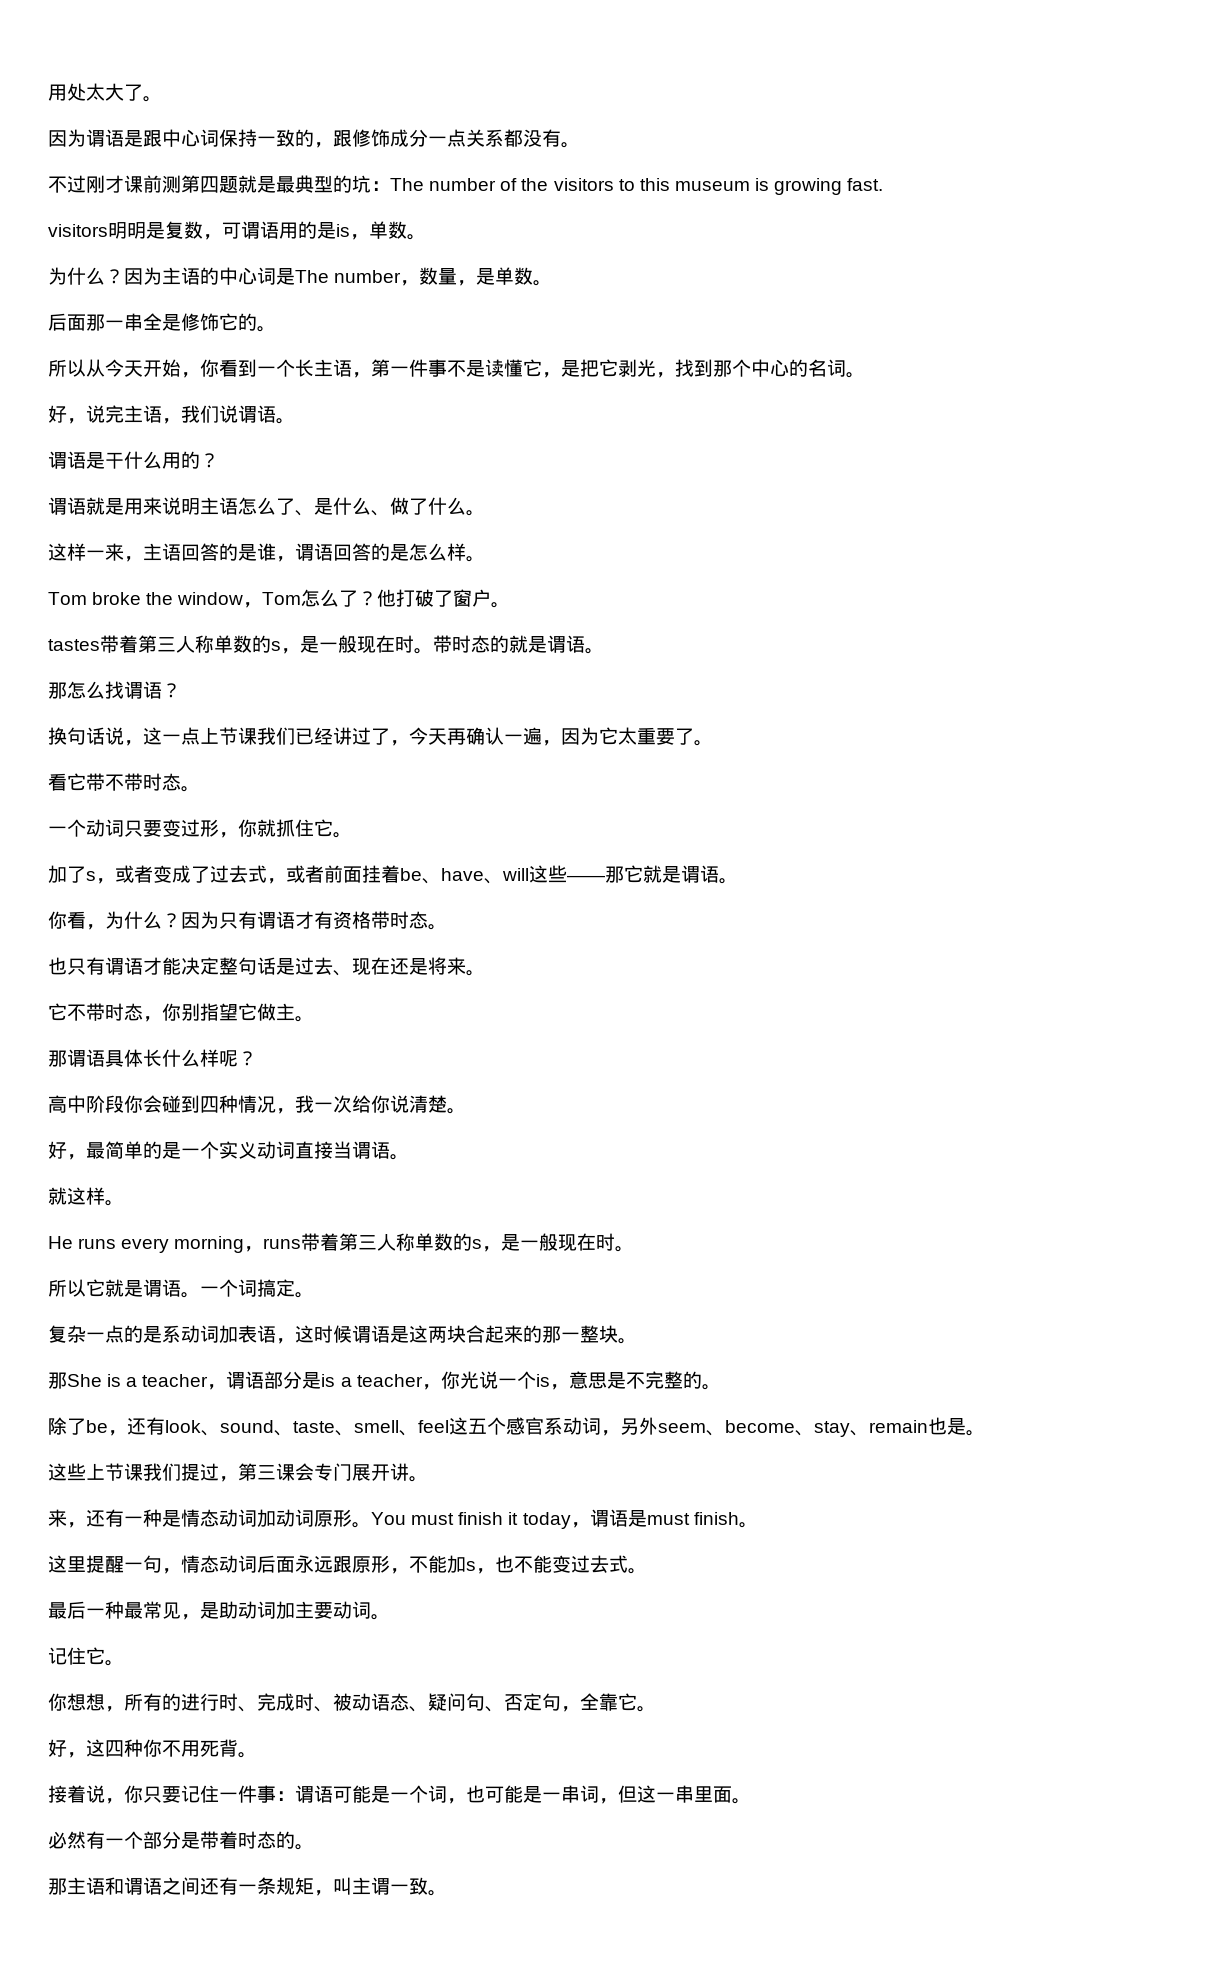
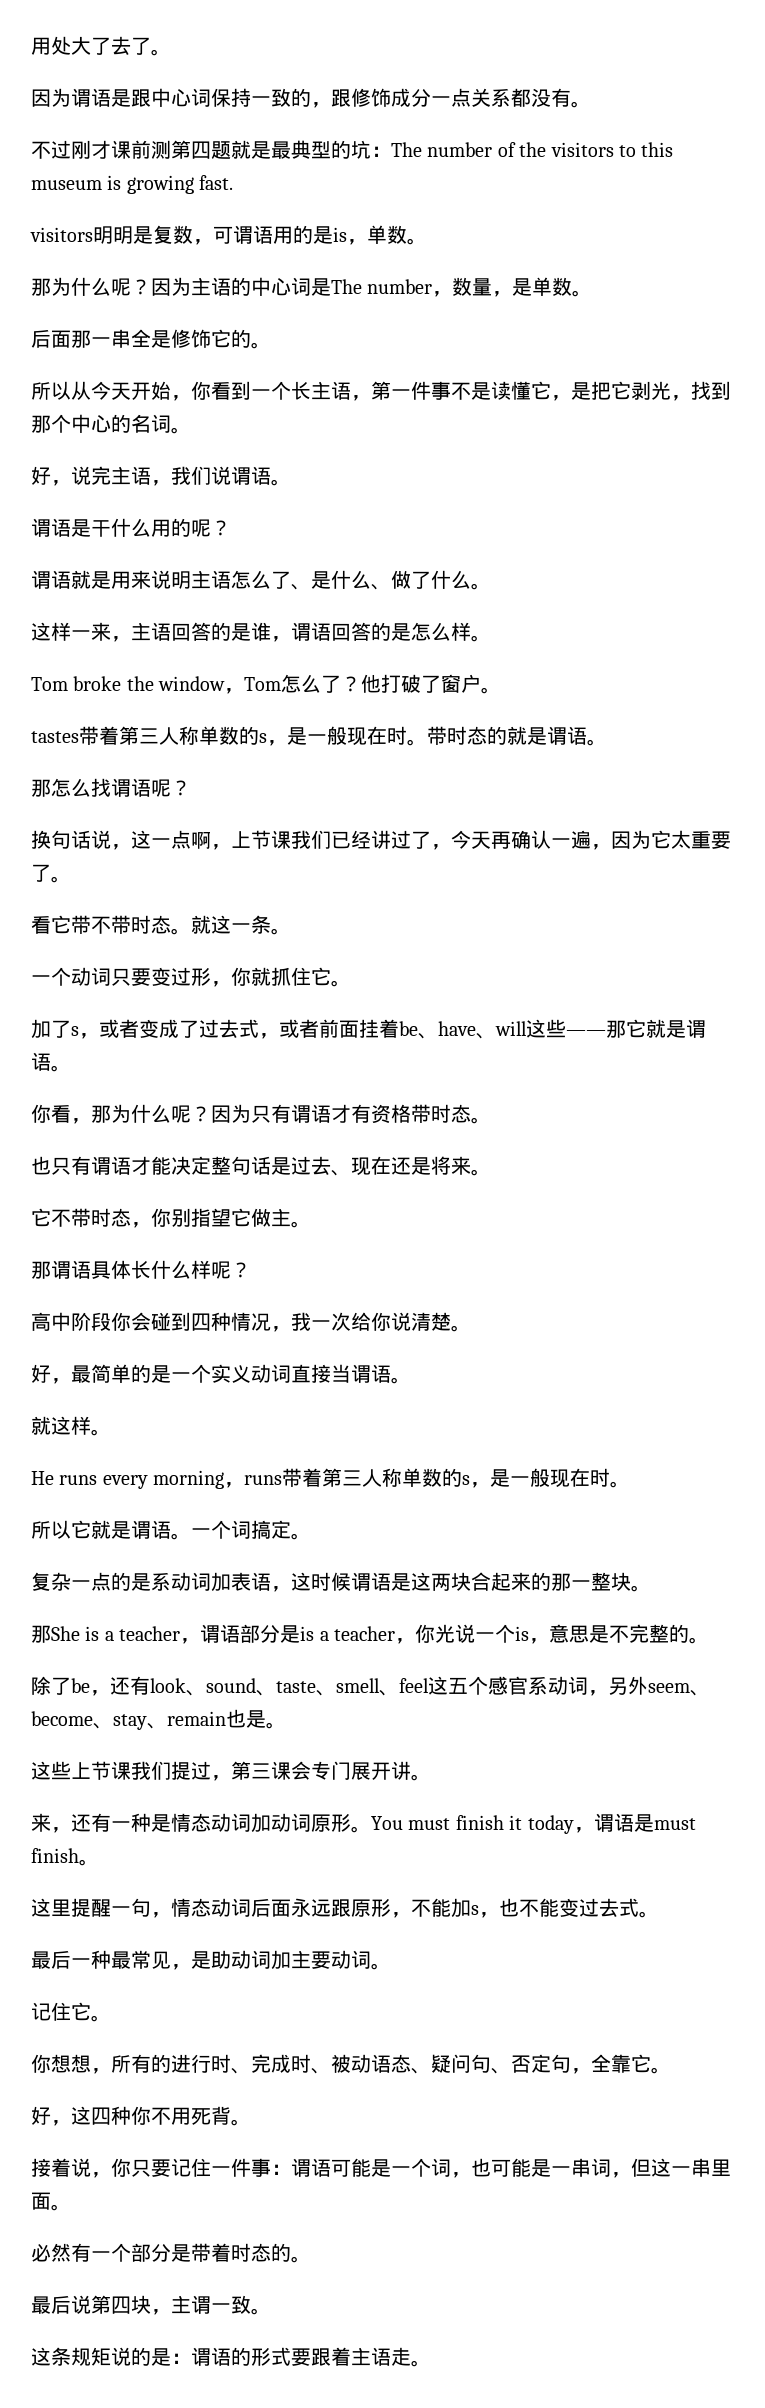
[86,83,124,101] 太大 -> [71,36,131,55] 大了去
[48,267,105,285] 为什么 -> [31,277,131,296] 那为什么呢
(200, 460) none -> [191,519,211,537] 呢
(162, 690) none -> [151,779,171,797] 呢
(200, 736) none -> [191,832,231,850] 啊，
(200, 789) none -> [191,915,291,935] 就这一条。
[105,911,162,929] 为什么 -> [91,1104,191,1123] 那为什么呢
[48,1877,428,1896] 那主语和谓语之间还有一条规矩，叫主谓一致 -> [31,2295,271,2315] [31,2347,411,2366] 最后说第四块，主谓一致。 // 这条规矩说的是：谓语的形式要跟着主语走

